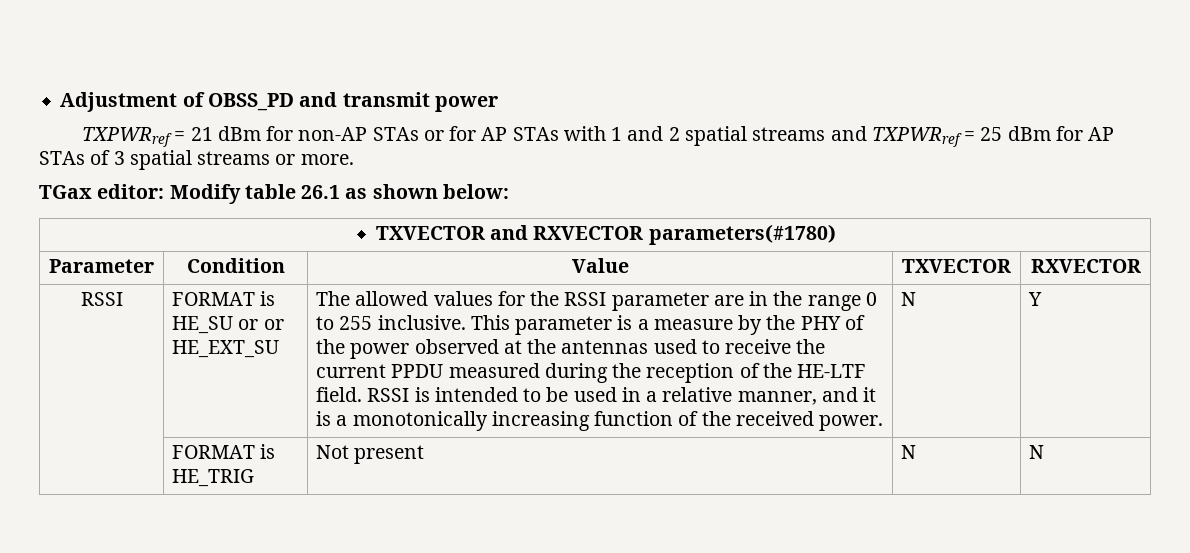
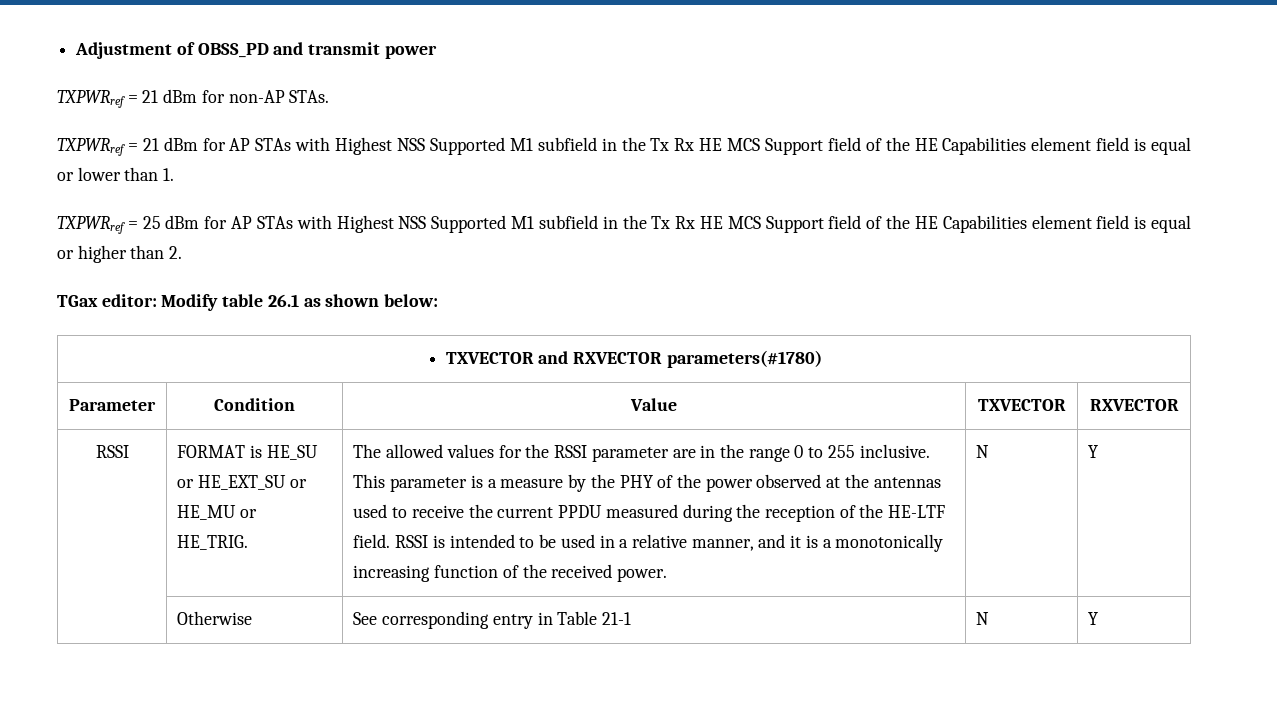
[372,126,867,146] STAs or for AP STAs with 1 and 2 spatial streams and -> [289,90,330,103] [57,137,1191,156] [57,167,175,181] STAs. // TXPWRref = 21 dBm for AP STAs with Highest NSS Supported M1 subfield in the Tx Rx HE MCS Support field of the HE Capabilities element field is equal or lower than 1. //
[90,150,354,170] of 3 spatial streams or more. -> [296,215,1192,233] [57,245,183,263] with Highest NSS Supported M1 subfield in the Tx Rx HE MCS Support field of the HE Capabilities element field is equal or higher than 2.
[263,319,284,330] [172,340,280,358] or HE_EXT_SU -> [198,475,307,490] [177,505,258,520] [177,535,249,550] HE_EXT_SU or HE_MU or HE_TRIG.
[172,444,276,459] [172,469,255,487] [316,445,425,464] [901,445,917,459] [1029,445,1045,459] FORMAT is HE_TRIG | Not present | N | N -> [177,611,253,625] [353,611,632,629] [976,612,990,625] [1088,612,1099,625] Otherwise | See corresponding entry in Table 21-1 | N | Y

